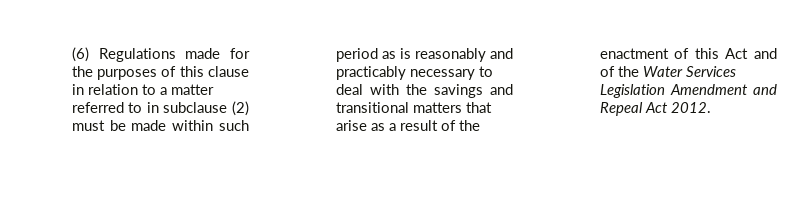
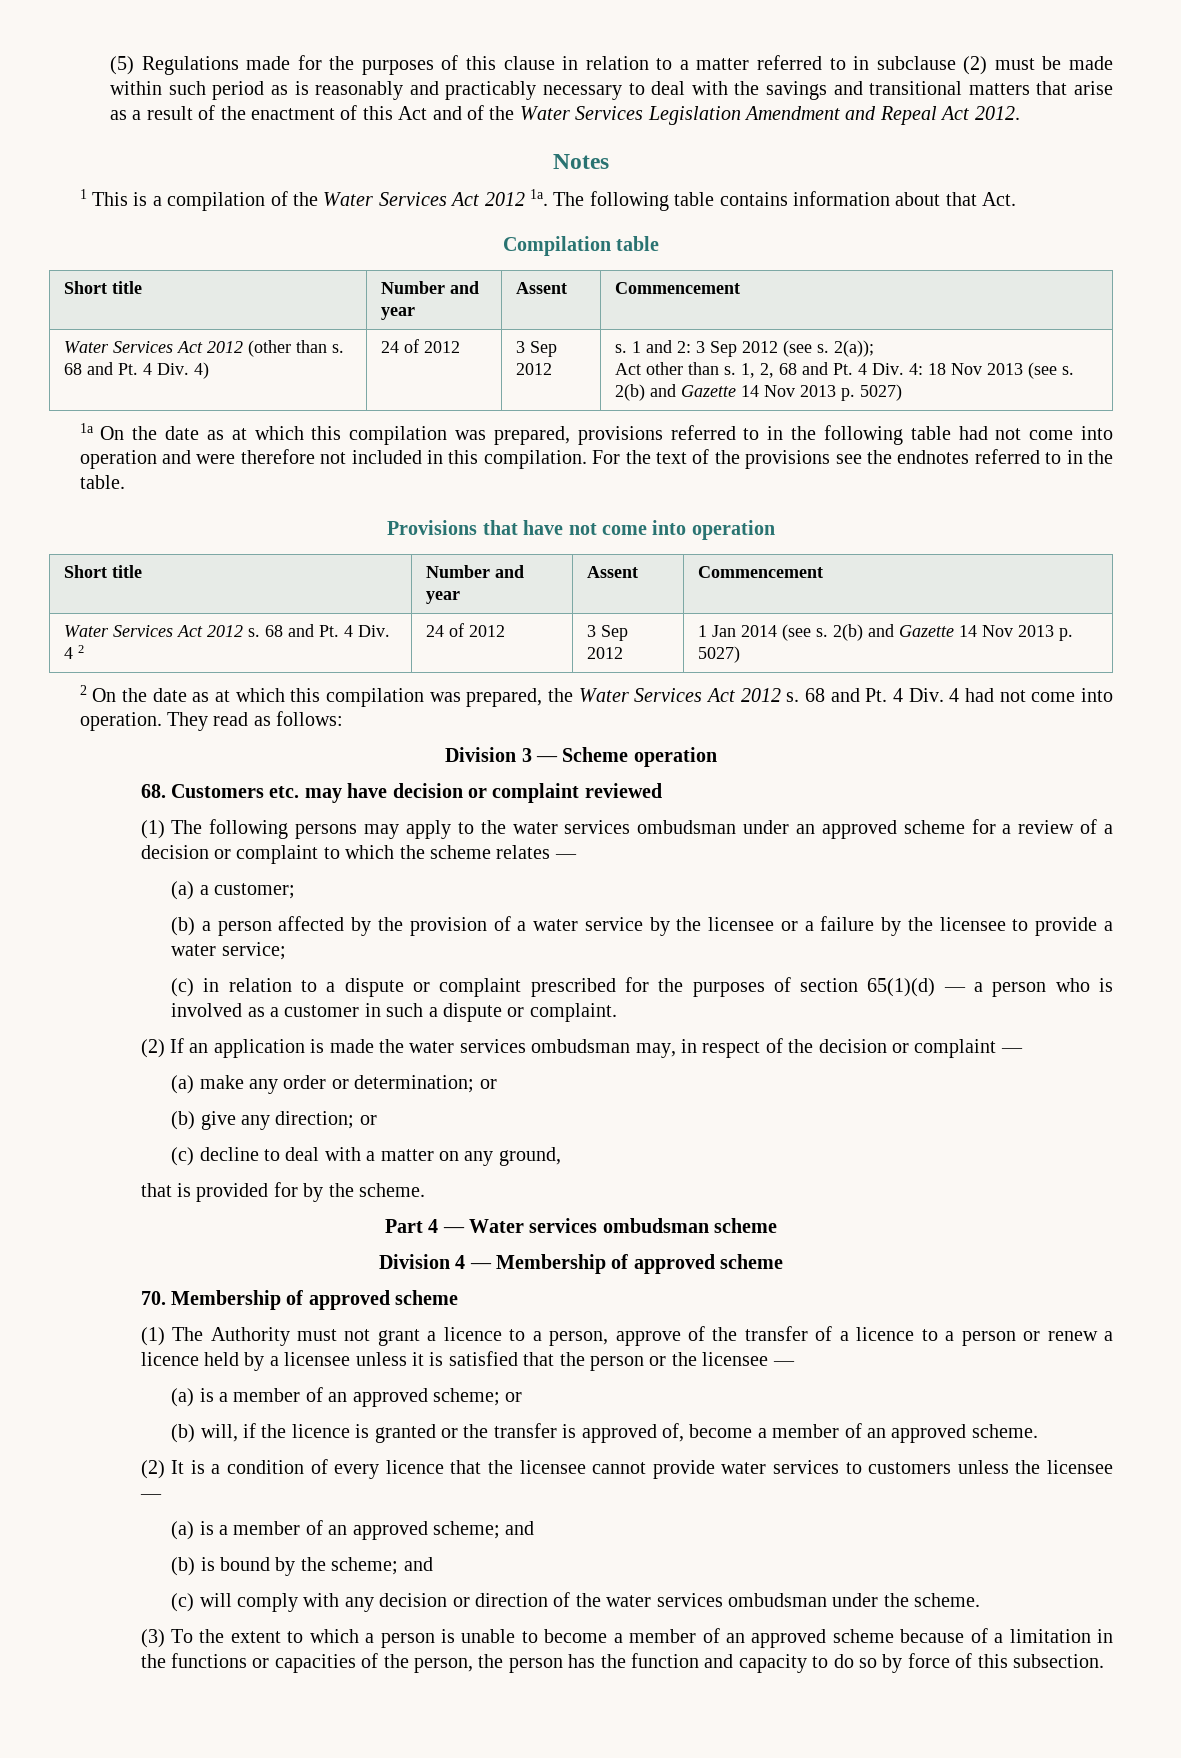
[71,47,89,62] (6) -> [110,56,135,75] (5)
(711, 107) none -> [553,154,609,169] [79,189,1017,211] [502,236,660,256] [64,281,143,294] [381,281,480,294] [381,307,416,320] [516,282,568,294] [615,282,741,294] [64,340,345,357] [64,362,210,379] [381,339,461,353] [516,341,558,357] [516,363,553,375] [615,340,875,357] [615,362,1075,379] [615,384,903,401] [79,423,1113,445] [79,449,1113,469] [79,475,125,489] [387,520,775,540] [64,565,143,578] [426,565,525,578] [426,591,461,604] [587,566,639,578] [698,566,824,578] [64,624,391,637] [64,645,85,659] [426,623,506,637] [587,625,629,641] [587,647,624,659] [698,624,1074,641] [698,646,741,663] [79,685,1113,707] [79,711,344,731] [445,747,717,767] [140,783,662,803] [140,819,1114,839] [140,845,577,864] [171,881,295,900] [171,916,1113,936] [171,942,286,960] [171,977,1113,997] [171,1003,617,1022] [140,1038,1023,1058] [171,1075,497,1094] [171,1111,377,1130] [171,1147,561,1166] [140,1182,426,1202] [384,1218,778,1233] [378,1254,784,1274] [140,1290,459,1310] [140,1326,1113,1346] [140,1351,795,1371] [171,1387,523,1407] [171,1423,1038,1443] [140,1459,1113,1479] [139,1494,162,1499] [171,1520,535,1540] [171,1557,433,1576] [171,1592,981,1612] [140,1628,1113,1648] [140,1653,1105,1673] // Notes // 1 This is a compilation of the Water Services Act 2012 1a. The following table contains information about that Act. // Compilation table // Short title | Number and year | Assent | Commencement // Water Services Act 2012 (other than s. 68 and Pt. 4 Div. 4) | 24 of 2012 | 3 Sep 2012 | s. 1 and 2: 3 Sep 2012 (see s. 2(a)); // Act other than s. 1, 2, 68 and Pt. 4 Div. 4: 18 Nov 2013 (see s. 2(b) and Gazette 14 Nov 2013 p. 5027) // 1a On the date as at which this compilation was prepared, provisions referred to in the following table had not come into operation and were therefore not included in this compilation. For the text of the provisions see the endnotes referred to in the table. // Provisions that have not come into operation // Short title | Number and year | Assent | Commencement // Water Services Act 2012 s. 68 and Pt. 4 Div. 4 2 | 24 of 2012 | 3 Sep 2012 | 1 Jan 2014 (see s. 2(b) and Gazette 14 Nov 2013 p. 5027) // 2 On the date as at which this compilation was prepared, the Water Services Act 2012 s. 68 and Pt. 4 Div. 4 had not come into operation. They read as follows: // Division 3 — Scheme operation // 68. Customers etc. may have decision or complaint reviewed // (1) The following persons may apply to the water services ombudsman under an approved scheme for a review of a decision or complaint to which the scheme relates — // (a) a customer; // (b) a person affected by the provision of a water service by the licensee or a failure by the licensee to provide a water service; // (c) in relation to a dispute or complaint prescribed for the purposes of section 65(1)(d) — a person who is involved as a customer in such a dispute or complaint. // (2) If an application is made the water services ombudsman may, in respect of the decision or complaint — // (a) make any order or determination; or // (b) give any direction; or // (c) decline to deal with a matter on any ground, // that is provided for by the scheme. // Part 4 — Water services ombudsman scheme // Division 4 — Membership of approved scheme // 70. Membership of approved scheme // (1) The Authority must not grant a licence to a person, approve of the transfer of a licence to a person or renew a licence held by a licensee unless it is satisfied that the person or the licensee — // (a) is a member of an approved scheme; or // (b) will, if the licence is granted or the transfer is approved of, become a member of an approved scheme. // (2) It is a condition of every licence that the licensee cannot provide water services to customers unless the licensee — // (a) is a member of an approved scheme; and // (b) is bound by the scheme; and // (c) will comply with any decision or direction of the water services ombudsman under the scheme. // (3) To the extent to which a person is unable to become a member of an approved scheme because of a limitation in the functions or capacities of the person, the person has the function and capacity to do so by force of this subsection.

